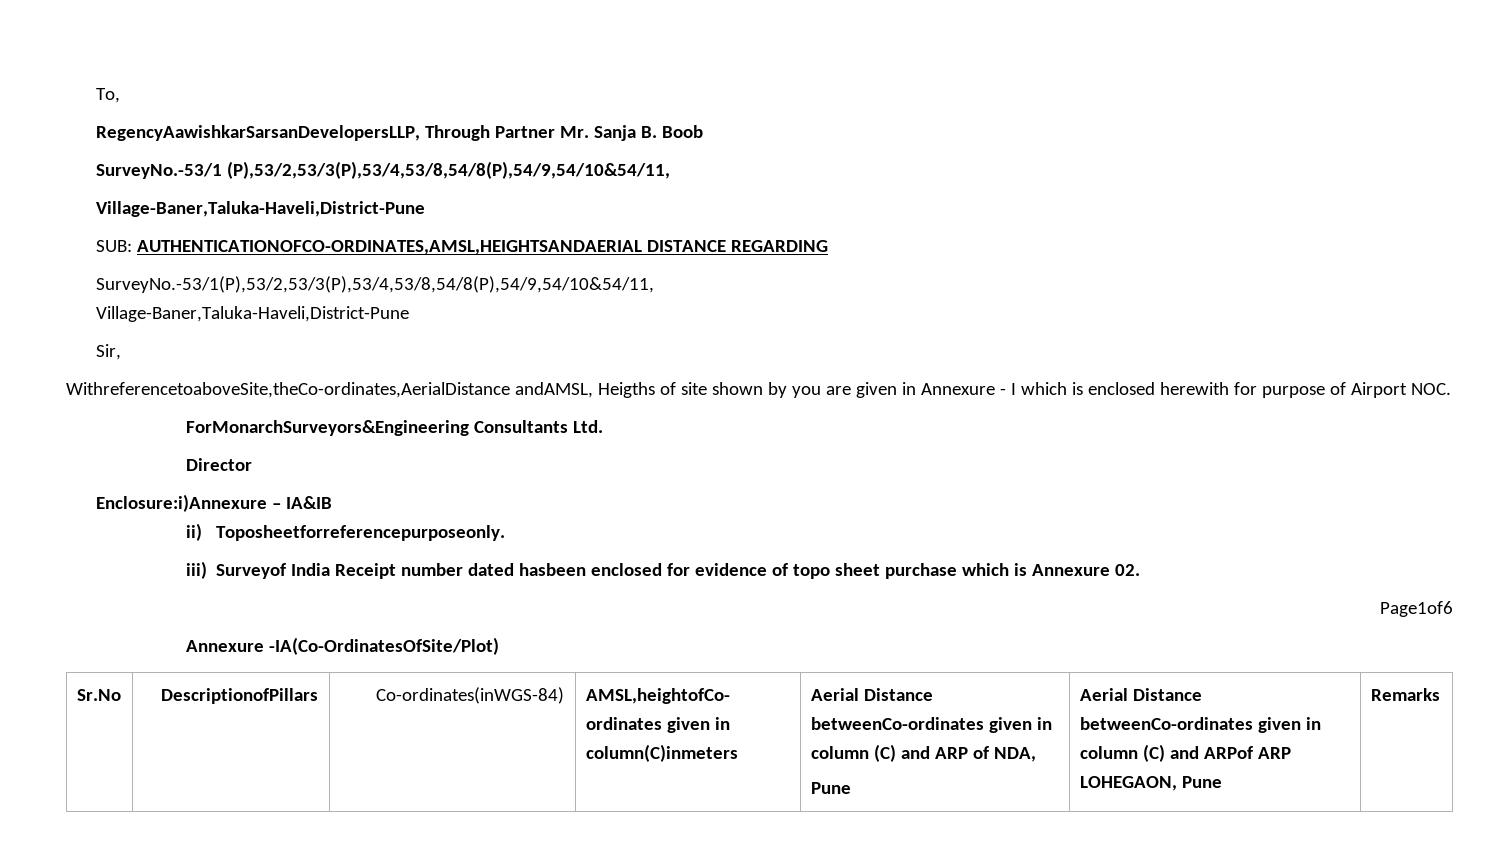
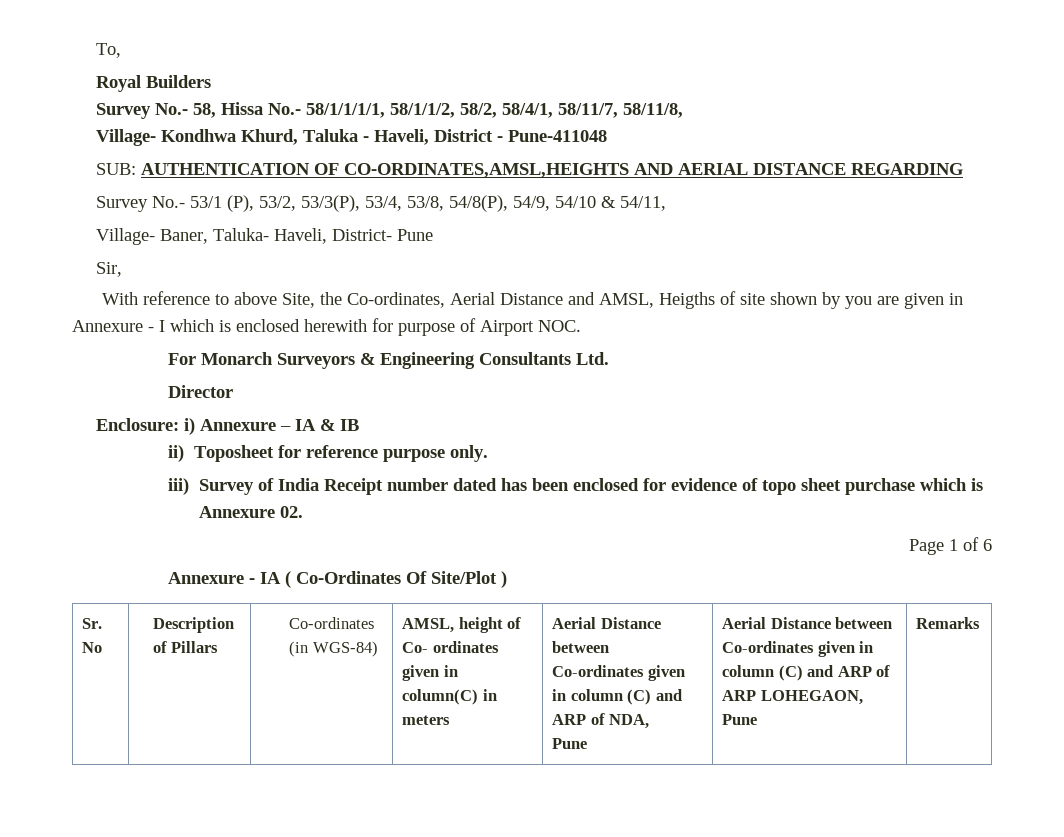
[95,125,703,141] [95,161,670,179] [95,201,425,217] [95,240,828,255] [95,276,654,293] [95,306,409,322] [95,344,121,360] [66,382,593,398] RegencyAawishkarSarsanDevelopersLLP, Through Partner Mr. Sanja B. Boob // SurveyNo.-53/1 (P),53/2,53/3(P),53/4,53/8,54/8(P),54/9,54/10&54/11, // Village-Baner,Taluka-Haveli,District-Pune // SUB: AUTHENTICATIONOFCO-ORDINATES,AMSL,HEIGHTSANDAERIAL DISTANCE REGARDING // SurveyNo.-53/1(P),53/2,53/3(P),53/4,53/8,54/8(P),54/9,54/10&54/11, // Village-Baner,Taluka-Haveli,District-Pune // Sir, // WithreferencetoaboveSite,theCo-ordinates,AerialDistance andAMSL, -> [96,75,212,92] [96,102,684,119] [96,129,608,146] [96,163,964,178] [96,195,667,212] [96,228,434,245] [96,262,123,277] [102,291,655,308] Royal Builders // Survey No.- 58, Hissa No.- 58/1/1/1/1, 58/1/1/2, 58/2, 58/4/1, 58/11/7, 58/11/8, // Village- Kondhwa Khurd, Taluka - Haveli, District - Pune-411048 // SUB: AUTHENTICATION OF CO-ORDINATES,AMSL,HEIGHTS AND AERIAL DISTANCE REGARDING // Survey No.- 53/1 (P), 53/2, 53/3(P), 53/4, 53/8, 54/8(P), 54/9, 54/10 & 54/11, // Village- Baner, Taluka- Haveli, District- Pune // Sir, // With reference to above Site, the Co-ordinates, Aerial Distance and AMSL,
[185,420,603,436] [185,458,252,471] [95,494,332,512] [185,523,505,541] ForMonarchSurveyors&Engineering Consultants Ltd. // Director // Enclosure:i)Annexure – IA&IB // ii) Toposheetforreferencepurposeonly. -> [168,352,610,369] [168,385,234,398] [96,418,360,435] [168,445,488,462] For Monarch Surveyors & Engineering Consultants Ltd. // Director // Enclosure: i) Annexure – IA & IB // ii) Toposheet for reference purpose only.
[216,563,287,579] Surveyof -> [198,478,274,495] Survey of
[519,563,587,576] hasbeen -> [500,478,569,491] has been
[1380,601,1453,617] [185,637,499,655] [76,689,121,701] [160,688,318,704] [375,687,564,704] [585,688,730,704] [585,717,730,733] [585,744,738,762] [810,688,933,701] [810,717,984,730] Page1of6 // Annexure -IA(Co-OrdinatesOfSite/Plot) // Sr.No | DescriptionofPillars | Co-ordinates(inWGS-84) | AMSL,heightofCo- ordinates given in column(C)inmeters | Aerial Distance betweenCo-ordinates -> [909,537,992,555] [168,571,508,588] [82,618,103,629] [82,642,103,653] [152,617,234,633] [152,641,219,653] [289,617,375,629] [289,641,378,657] [402,617,522,633] [402,641,499,653] [402,665,458,681] [402,689,497,705] [402,715,451,725] [552,617,661,629] [552,641,610,653] [552,665,645,677] Page 1 of 6 // Annexure - IA ( Co-Ordinates Of Site/Plot ) // Sr. No | Description of Pillars | Co-ordinates (in WGS-84) | AMSL, height of Co- ordinates given in column(C) in meters | Aerial Distance between Co-ordinates
[1079,717,1321,733] [1079,744,1253,762] betweenCo-ordinates given in column (C) and ARPof -> [835,617,893,629] [722,641,874,657] [722,665,891,681] between Co-ordinates given in column (C) and ARP of

